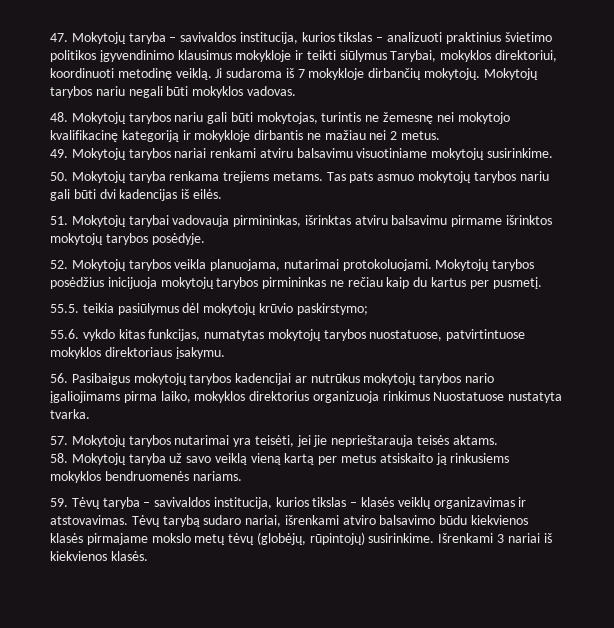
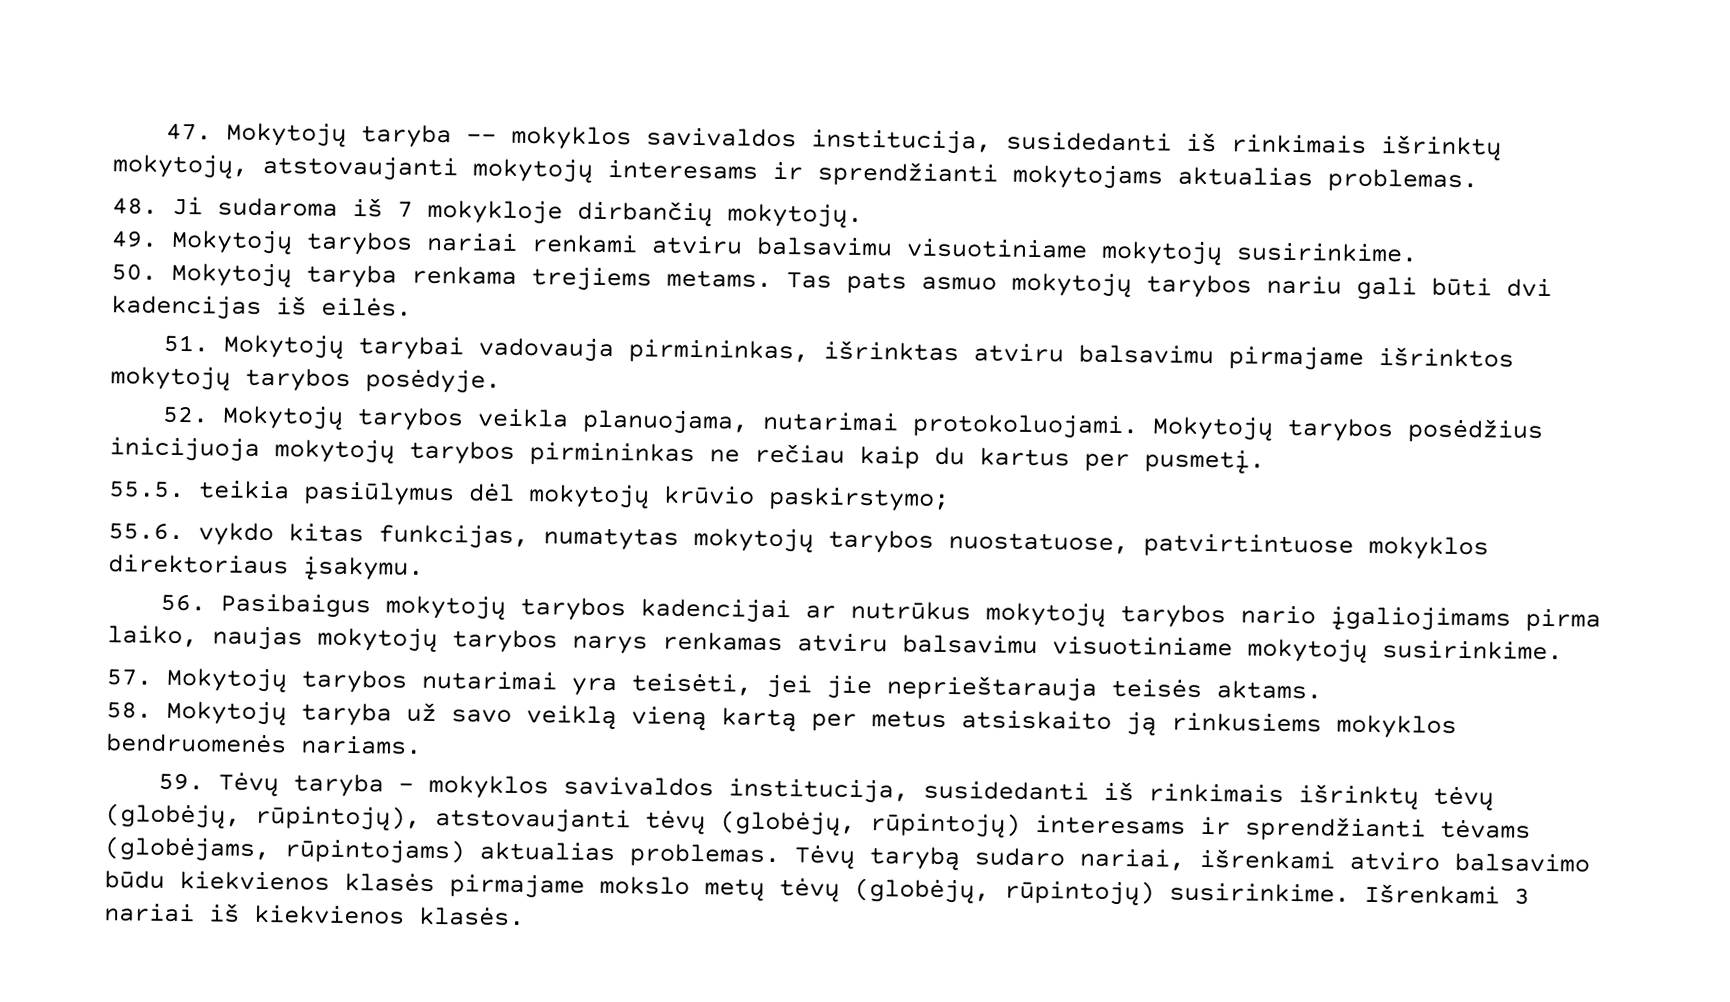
[169,32,552,44] [50,50,558,62] [50,68,212,80] – savivaldos institucija, kurios tikslas – analizuoti praktinius švietimo politikos įgyvendinimo klausimus mokykloje ir teikti siūlymus Tarybai, mokyklos direktoriui, koordinuoti metodinę veiklą. -> [465,125,1502,161] [112,154,1478,193] [112,197,158,215] –– mokyklos savivaldos institucija, susidedanti iš rinkimais išrinktų mokytojų, atstovaujanti mokytojų interesams ir sprendžianti mokytojams aktualias problemas. // 48.
[483,68,538,80] [50,86,296,98] [50,112,510,124] [50,130,441,142] Mokytojų tarybos nariu negali būti mokyklos vadovas. // 48. Mokytojų tarybos nariu gali būti mokytojas, turintis ne žemesnę nei mokytojo kvalifikacinę kategoriją ir mokykloje dirbantis ne mažiau nei 2 metus. -> (863, 215) none
[451,215,503,227] pirmame -> [1227,346,1364,371] pirmajame
[194,391,563,403] [50,409,90,419] mokyklos direktorius organizuoja rinkimus Nuostatuose nustatyta tvarka. -> [212,626,1563,663] naujas mokytojų tarybos narys renkamas atviru balsavimu visuotiniame mokytojų susirinkime.
[154,497,527,509] [50,515,128,525] savivaldos institucija, kurios tikslas – klasės veiklų organizavimas ir atstovavimas. -> [427,774,1494,811] [105,803,1531,842] [104,836,780,868] mokyklos savivaldos institucija, susidedanti iš rinkimais išrinktų tėvų (globėjų, rūpintojų), atstovaujanti tėvų (globėjų, rūpintojų) interesams ir sprendžianti tėvams (globėjams, rūpintojams) aktualias problemas.

